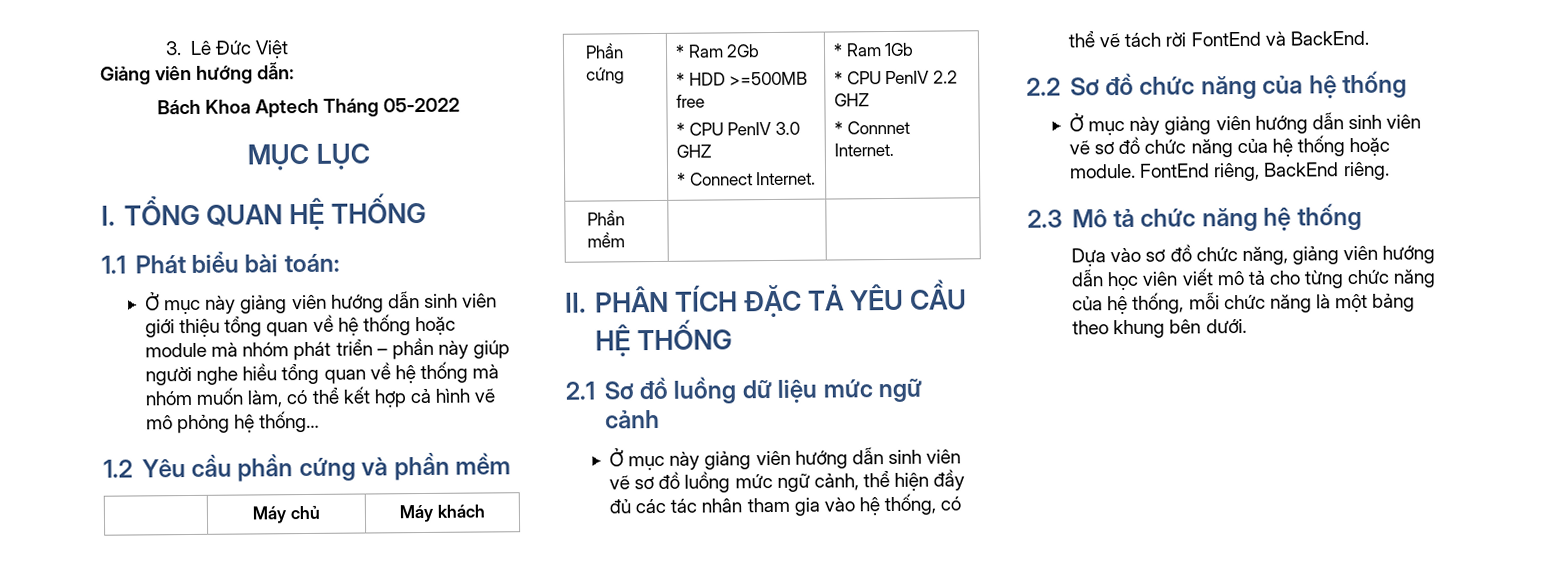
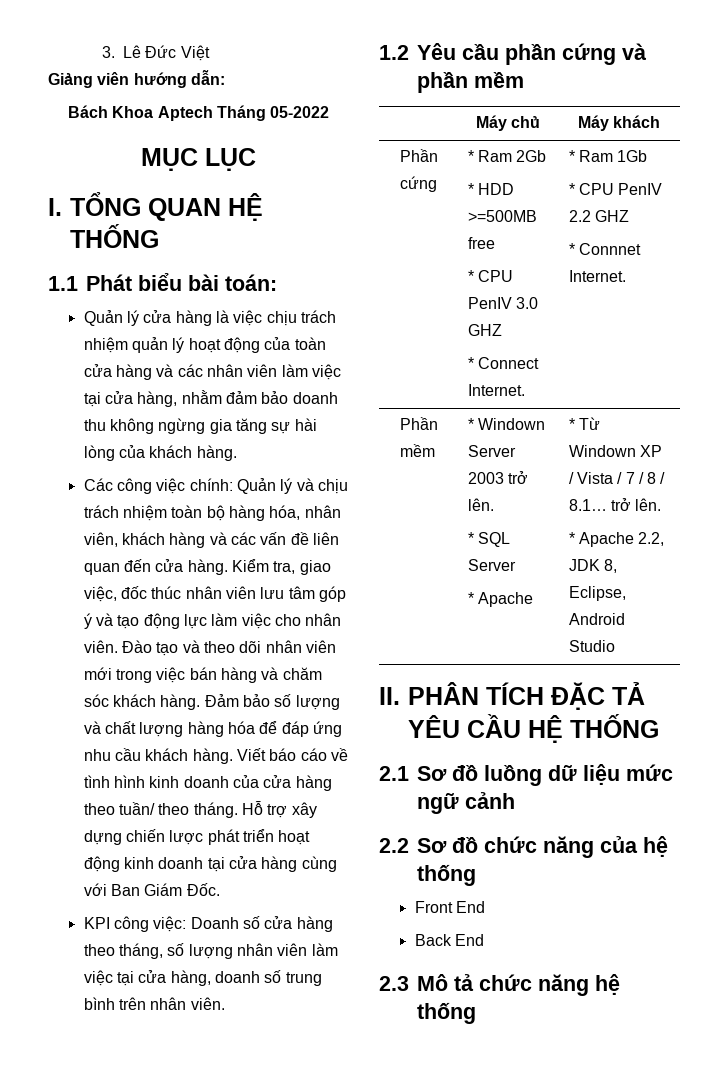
[144,291,498,315] [144,314,456,338] [144,337,511,361] [144,361,500,386] [144,386,496,408] [145,410,321,434] Ở mục này giảng viên hướng dẫn sinh viên giới thiệu tổng quan về hệ thống hoặc module mà nhóm phát triển – phần này giúp người nghe hiều tổng quan về hệ thống mà nhóm muốn làm, có thể kết hợp cả hình vẽ mô phỏng hệ thống… -> [83,310,336,326] [83,337,326,353] [83,364,341,380] [83,390,338,407] [83,418,317,434] [83,445,237,461] [83,478,348,494] [83,505,341,521] [83,532,339,548] [83,559,331,575] [83,586,346,602] [83,613,342,629] [83,640,336,656] [83,667,322,683] [83,694,340,710] [83,721,342,737] [83,748,348,764] [83,775,332,791] [83,801,317,818] [83,829,311,845] [83,856,337,872] [83,883,220,896] [83,916,333,932] [83,943,338,959] [83,970,322,986] [83,997,225,1010] Quản lý cửa hàng là việc chịu trách nhiệm quản lý hoạt động của toàn cửa hàng và các nhân viên làm việc tại cửa hàng, nhằm đảm bảo doanh thu không ngừng gia tăng sự hài lòng của khách hàng. // Các công việc chính: Quản lý và chịu trách nhiệm toàn bộ hàng hóa, nhân viên, khách hàng và các vấn đề liên quan đến cửa hàng. Kiểm tra, giao việc, đốc thúc nhân viên lưu tâm góp ý và tạo động lực làm việc cho nhân viên. Đào tạo và theo dõi nhân viên mới trong việc bán hàng và chăm sóc khách hàng. Đảm bảo số lượng và chất lượng hàng hóa để đáp ứng nhu cầu khách hàng. Viết báo cáo về tình hình kinh doanh của cửa hàng theo tuần/ theo tháng. Hỗ trợ xây dựng chiến lược phát triển hoạt động kinh doanh tại cửa hàng cùng với Ban Giám Đốc. // KPI công việc: Doanh số cửa hàng theo tháng, số lượng nhân viên làm việc tại cửa hàng, doanh số trung bình trên nhân viên.
(626, 240) | -> [467,418,545,430] [467,445,516,457] [467,471,528,484] [467,498,494,511] [467,532,510,547] [467,559,516,571] [467,592,533,607] [568,417,600,430] [568,445,662,457] [568,472,666,484] [568,498,662,511] [568,532,665,547] [568,559,617,573] [568,586,626,601] [568,613,625,625] [568,640,615,652] * Windown Server 2003 trở lên. // * SQL Server // * Apache | * Từ Windown XP / Vista / 7 / 8 / 8.1… trở lên. // * Apache 2.2, JDK 8, Eclipse, Android Studio
[608,447,962,471] [608,469,966,493] [608,493,962,516] [1067,30,1369,48] // Ở mục này giảng viên hướng dẫn sinh viên vẽ sơ đồ luồng mức ngữ cảnh, thể hiện đầy đủ các tác nhân tham gia vào hệ thống, có thể vẽ tách rời FontEnd và BackEnd. -> (515, 800) none
[1068,112,1422,136] [1068,135,1391,158] [1068,161,1390,182] Ở mục này giảng viên hướng dẫn sinh viên vẽ sơ đồ chức năng của hệ thống hoặc module. FontEnd riêng, BackEnd riêng. -> [414,901,485,913] [414,934,484,946] Front End // Back End
[1071,244,1436,267] [1071,268,1437,291] [1072,292,1416,315] [1072,318,1247,339] // Dựa vào sơ đồ chức năng, giảng viên hướng dẫn học viên viết mô tả cho từng chức năng của hệ thống, mỗi chức năng là một bảng theo khung bên dưới. -> (476, 1013) none

